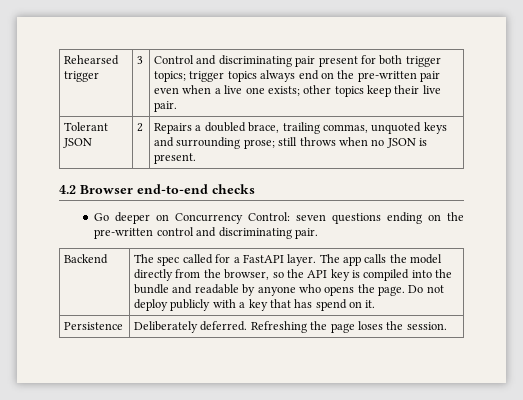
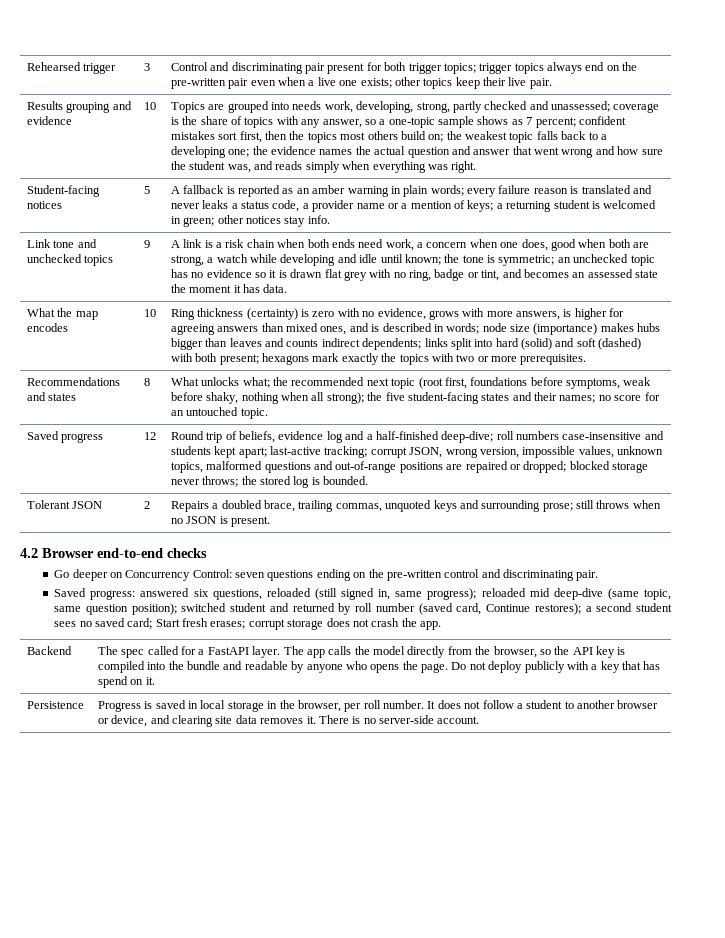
(178, 106) none -> [26,101,132,113] [26,116,72,125] [143,102,156,110] [170,101,660,113] [170,116,626,128] [170,131,607,143] [170,146,663,158] [170,161,477,173] [26,185,100,197] [26,201,62,209] [143,186,150,194] [170,185,652,197] [170,200,657,212] [170,215,330,227] [26,239,97,248] [26,254,114,266] [143,240,150,248] [170,239,650,251] [170,254,655,266] [170,269,659,281] [170,284,288,293] [26,308,98,320] [26,323,68,332] [143,309,156,317] [170,308,625,320] [170,323,661,335] [170,338,642,350] [170,353,587,365] [26,377,120,386] [26,392,77,401] [143,378,150,386] [170,377,652,389] [170,392,660,404] [170,407,268,419] [26,431,104,443] [143,432,156,440] [170,431,664,443] [170,446,664,458] [170,461,649,473] [170,476,369,488] // Results grouping and evidence | 10 | Topics are grouped into needs work, developing, strong, partly checked and unassessed; coverage is the share of topics with any answer, so a one-topic sample shows as 7 percent; confident mistakes sort first, then the topics most others build on; the weakest topic falls back to a developing one; the evidence names the actual question and answer that went wrong and how sure the student was, and reads simply when everything was right. // Student-facing notices | 5 | A fallback is reported as an amber warning in plain words; every failure reason is translated and never leaks a status code, a provider name or a mention of keys; a returning student is welcomed in green; other notices stay info. // Link tone and unchecked topics | 9 | A link is a risk chain when both ends need work, a concern when one does, good when both are strong, a watch while developing and idle until known; the tone is symmetric; an unchecked topic has no evidence so it is drawn flat grey with no ring, badge or tint, and becomes an assessed state the moment it has data. // What the map encodes | 10 | Ring thickness (certainty) is zero with no evidence, grows with more answers, is higher for agreeing answers than mixed ones, and is described in words; node size (importance) makes hubs bigger than leaves and counts indirect dependents; links split into hard (solid) and soft (dashed) with both present; hexagons mark exactly the topics with two or more prerequisites. // Recommendations and states | 8 | What unlocks what; the recommended next topic (root first, foundations before symptoms, weak before shaky, nothing when all strong); the five student-facing states and their names; no score for an untouched topic. // Saved progress | 12 | Round trip of beliefs, evidence log and a half-finished deep-dive; roll numbers case-insensitive and students kept apart; last-active tracking; corrupt JSON, wrong version, impossible values, unknown topics, malformed questions and out-of-range positions are repaired or dropped; blocked storage never throws; the stored log is bounded.
(318, 233) none -> [54,588,671,600] [54,603,672,615] [54,618,442,630] // Saved progress: answered six questions, reloaded (still signed in, same progress); reloaded mid deep-dive (same topic, same question position); switched student and returned by roll number (saved card, Continue restores); a second student sees no saved card; Start fresh erases; corrupt storage does not crash the app.
[134,321,447,333] Deliberately deferred. Refreshing the page loses the session. -> [97,700,659,712] [97,715,480,727] Progress is saved in local storage in the browser, per roll number. It does not follow a student to another browser or device, and clearing site data removes it. There is no server-side account.

